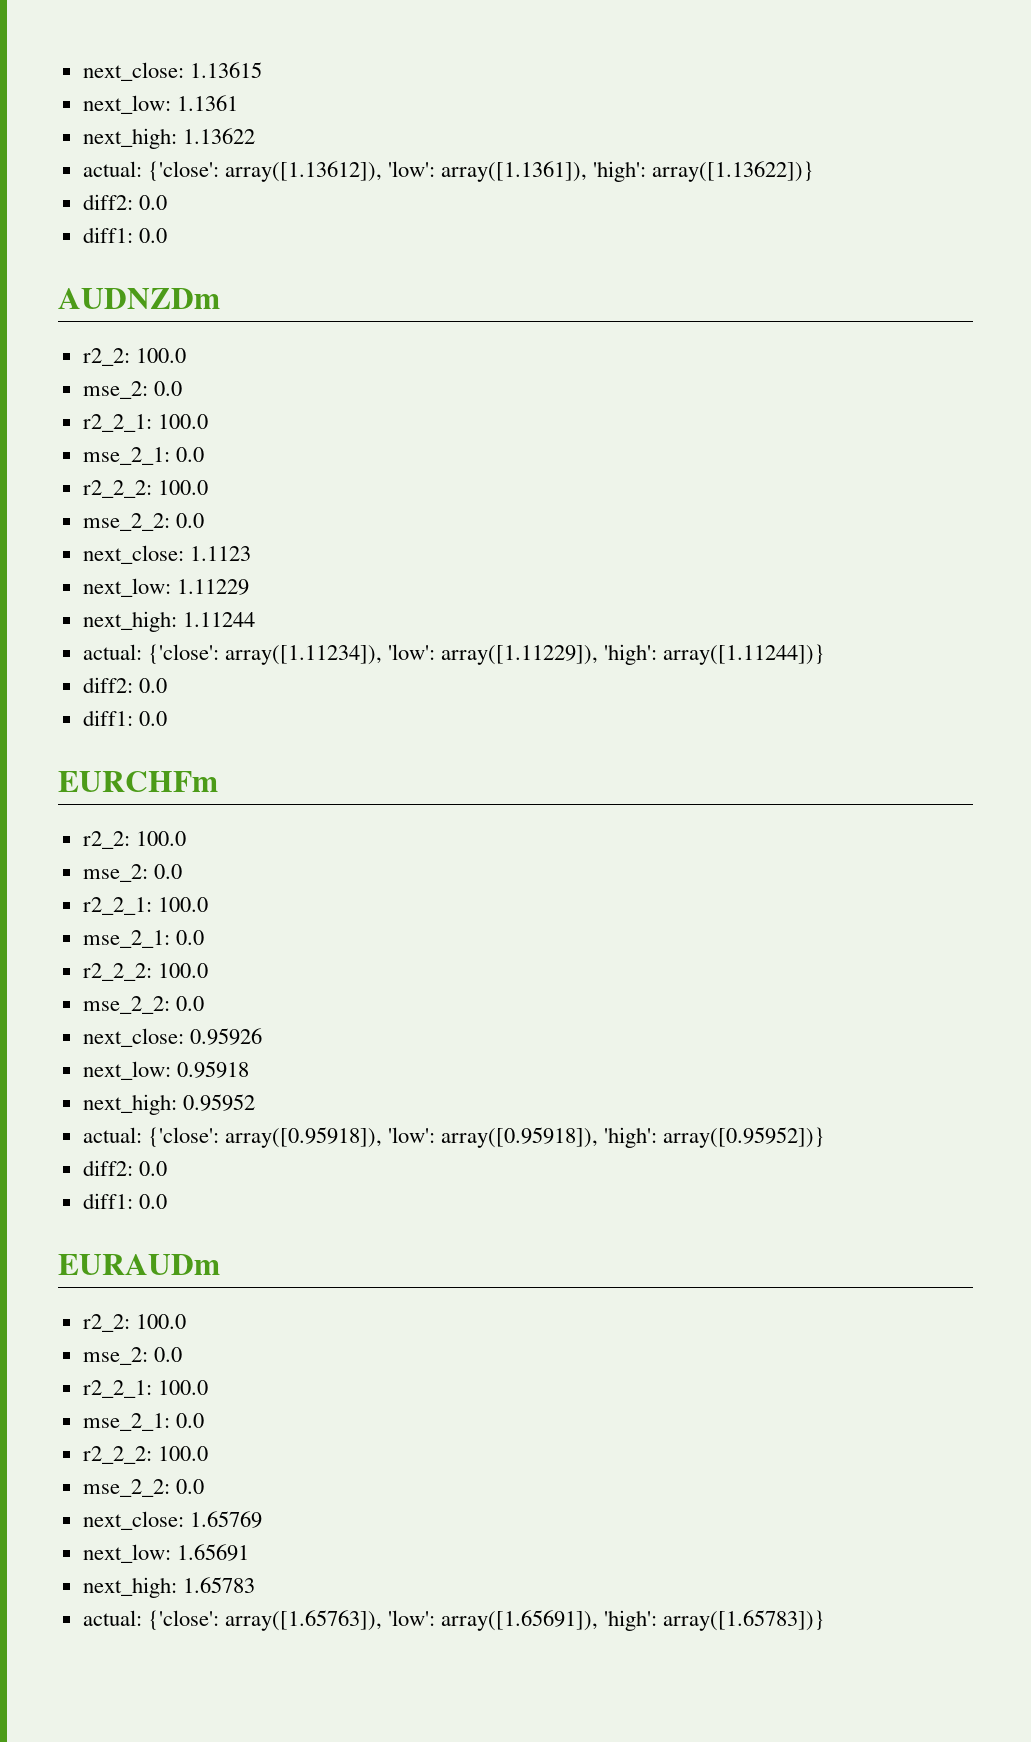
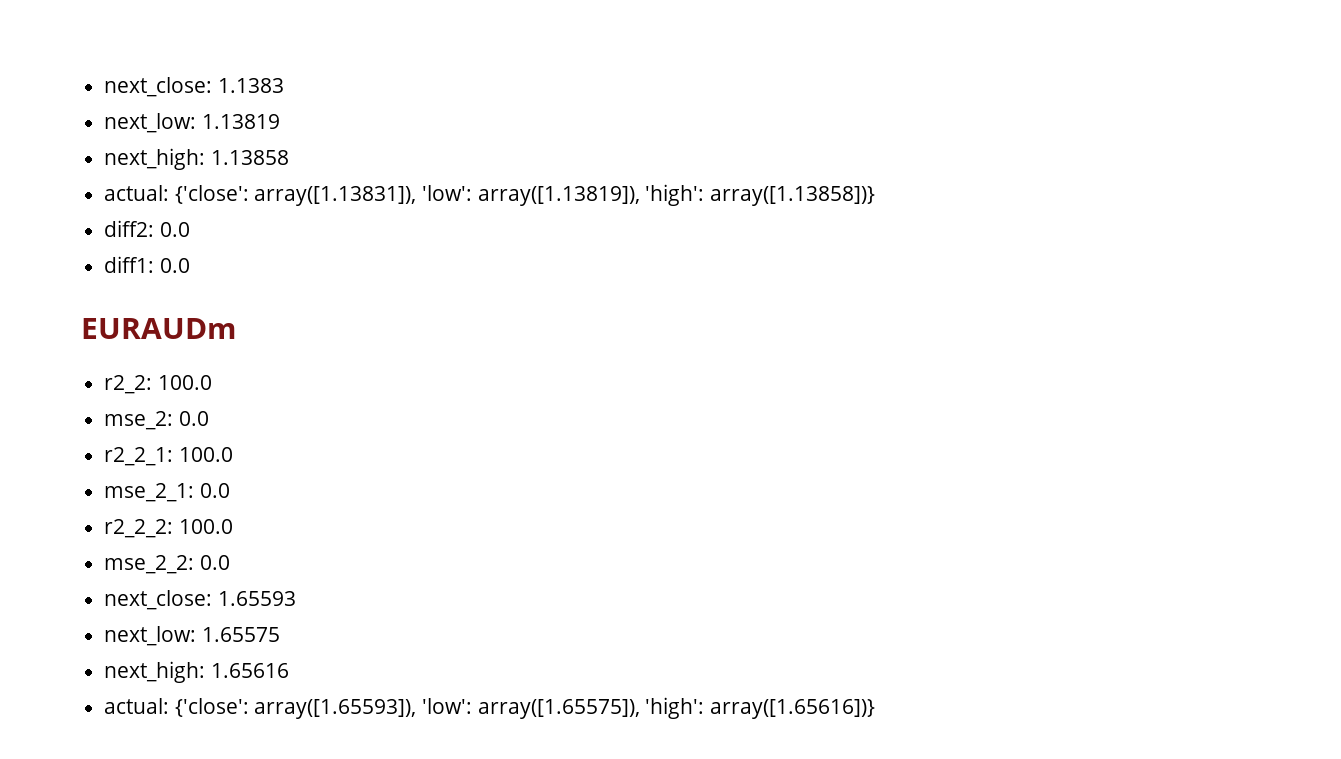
[82,62,262,81] [82,95,238,114] [82,128,255,149] [82,161,815,182] [82,194,167,210] [82,227,167,243] [58,288,220,309] [82,348,186,366] [82,381,182,399] [82,414,208,432] [82,447,204,465] [82,480,208,498] [82,513,204,531] [82,545,251,564] [82,578,249,597] [82,611,255,632] [82,644,826,665] [82,677,167,693] [82,710,167,726] [58,771,218,792] [82,831,186,849] [82,864,182,882] [82,897,208,915] [82,930,204,948] [82,963,208,981] [82,996,204,1014] [82,1028,262,1047] [82,1061,249,1080] [82,1094,255,1115] [82,1127,826,1148] next_close: 1.13615 // next_low: 1.1361 // next_high: 1.13622 // actual: {'close': array([1.13612]), 'low': array([1.1361]), 'high': array([1.13622])} // diff2: 0.0 // diff1: 0.0 // AUDNZDm // r2_2: 100.0 // mse_2: 0.0 // r2_2_1: 100.0 // mse_2_1: 0.0 // r2_2_2: 100.0 // mse_2_2: 0.0 // next_close: 1.1123 // next_low: 1.11229 // next_high: 1.11244 // actual: {'close': array([1.11234]), 'low': array([1.11229]), 'high': array([1.11244])} // diff2: 0.0 // diff1: 0.0 // EURCHFm // r2_2: 100.0 // mse_2: 0.0 // r2_2_1: 100.0 // mse_2_1: 0.0 // r2_2_2: 100.0 // mse_2_2: 0.0 // next_close: 0.95926 // next_low: 0.95918 // next_high: 0.95952 // actual: {'close': array([0.95918]), 'low': array([0.95918]), 'high': array([0.95952])} -> [104,77,284,97] [104,113,280,133] [104,148,289,170] [104,184,876,206] next_close: 1.1383 // next_low: 1.13819 // next_high: 1.13858 // actual: {'close': array([1.13831]), 'low': array([1.13819]), 'high': array([1.13858])}
[189,1511,262,1528] [82,1544,249,1563] [82,1577,255,1598] [82,1610,826,1631] 1.65769 // next_low: 1.65691 // next_high: 1.65783 // actual: {'close': array([1.65763]), 'low': array([1.65691]), 'high': array([1.65783])} -> [217,591,296,606] [104,626,280,646] [104,661,289,683] [104,697,876,719] 1.65593 // next_low: 1.65575 // next_high: 1.65616 // actual: {'close': array([1.65593]), 'low': array([1.65575]), 'high': array([1.65616])}

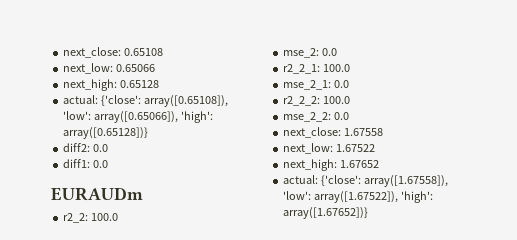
[104,77,284,97] [104,113,280,133] [104,148,289,170] [104,184,876,206] next_close: 1.1383 // next_low: 1.13819 // next_high: 1.13858 // actual: {'close': array([1.13831]), 'low': array([1.13819]), 'high': array([1.13858])} -> [63,47,164,58] [63,63,156,74] [63,79,160,91] [63,95,229,107] [63,111,214,123] [63,127,149,139] next_close: 0.65108 // next_low: 0.65066 // next_high: 0.65128 // actual: {'close': array([0.65108]), 'low': array([0.65066]), 'high': array([0.65128])}
[217,591,296,606] [104,626,280,646] [104,661,289,683] [104,697,876,719] 1.65593 // next_low: 1.65575 // next_high: 1.65616 // actual: {'close': array([1.65593]), 'low': array([1.65575]), 'high': array([1.65616])} -> [344,128,384,136] [283,143,376,154] [283,159,380,171] [283,175,449,187] [283,191,434,203] [283,207,369,219] 1.67558 // next_low: 1.67522 // next_high: 1.67652 // actual: {'close': array([1.67558]), 'low': array([1.67522]), 'high': array([1.67652])}

